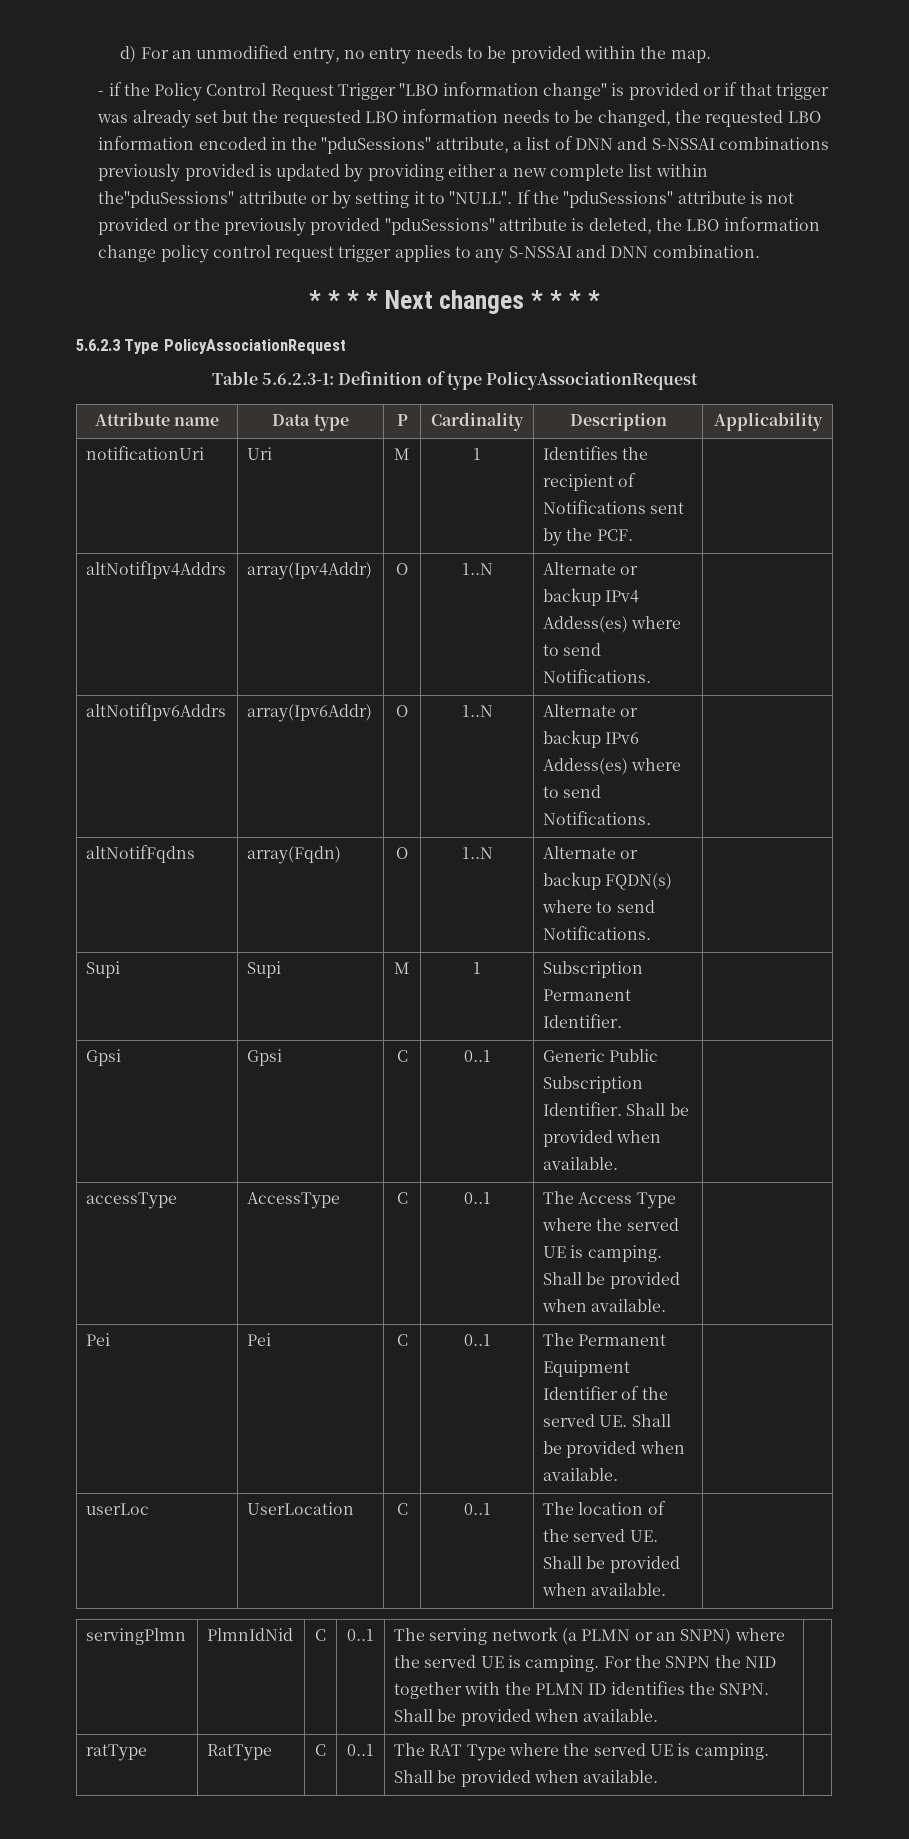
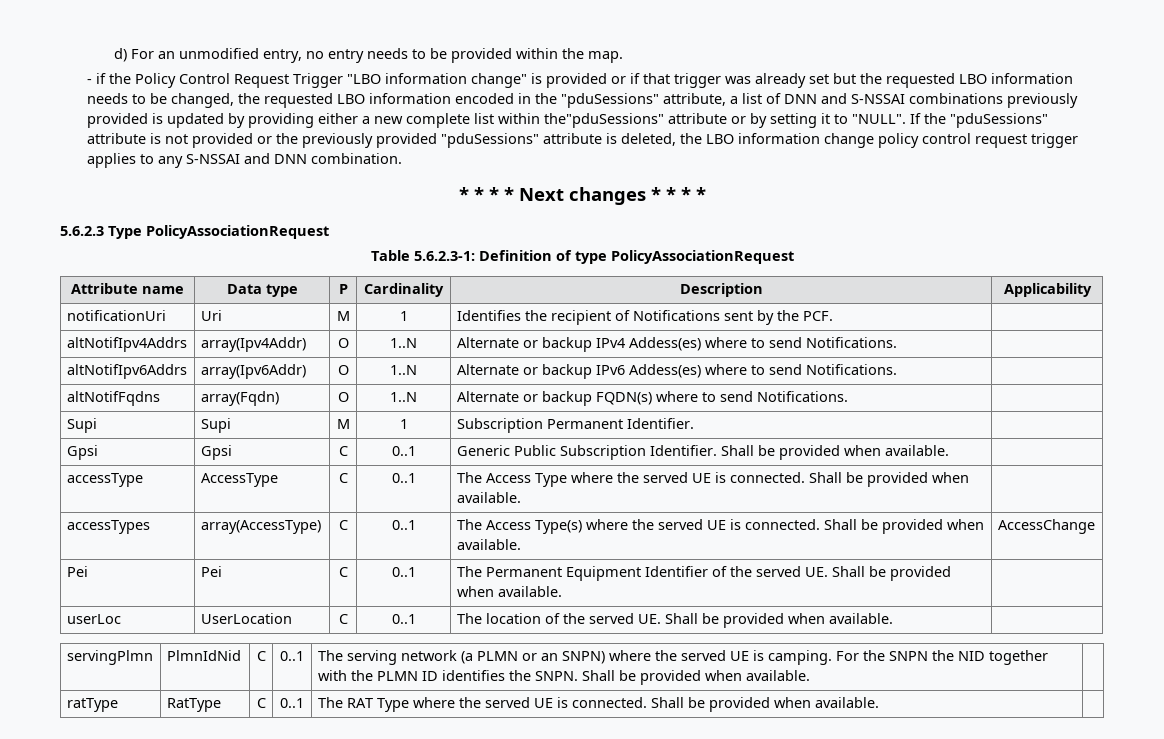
[587,1245,662,1262] [543,1272,680,1289] [542,1299,667,1312] camping. Shall be provided when available. | -> [729,472,969,487] [456,492,521,503] [66,520,150,534] [200,520,321,534] [338,520,348,530] [391,520,416,530] [456,519,984,534] [456,539,521,550] [997,519,1095,534] connected. Shall be provided when available. | // accessTypes | array(AccessType) | C | 0..1 | The Access Type(s) where the served UE is connected. Shall be provided when available. | AccessChange
[694,1743,769,1760] camping. -> [571,697,647,708] connected.

